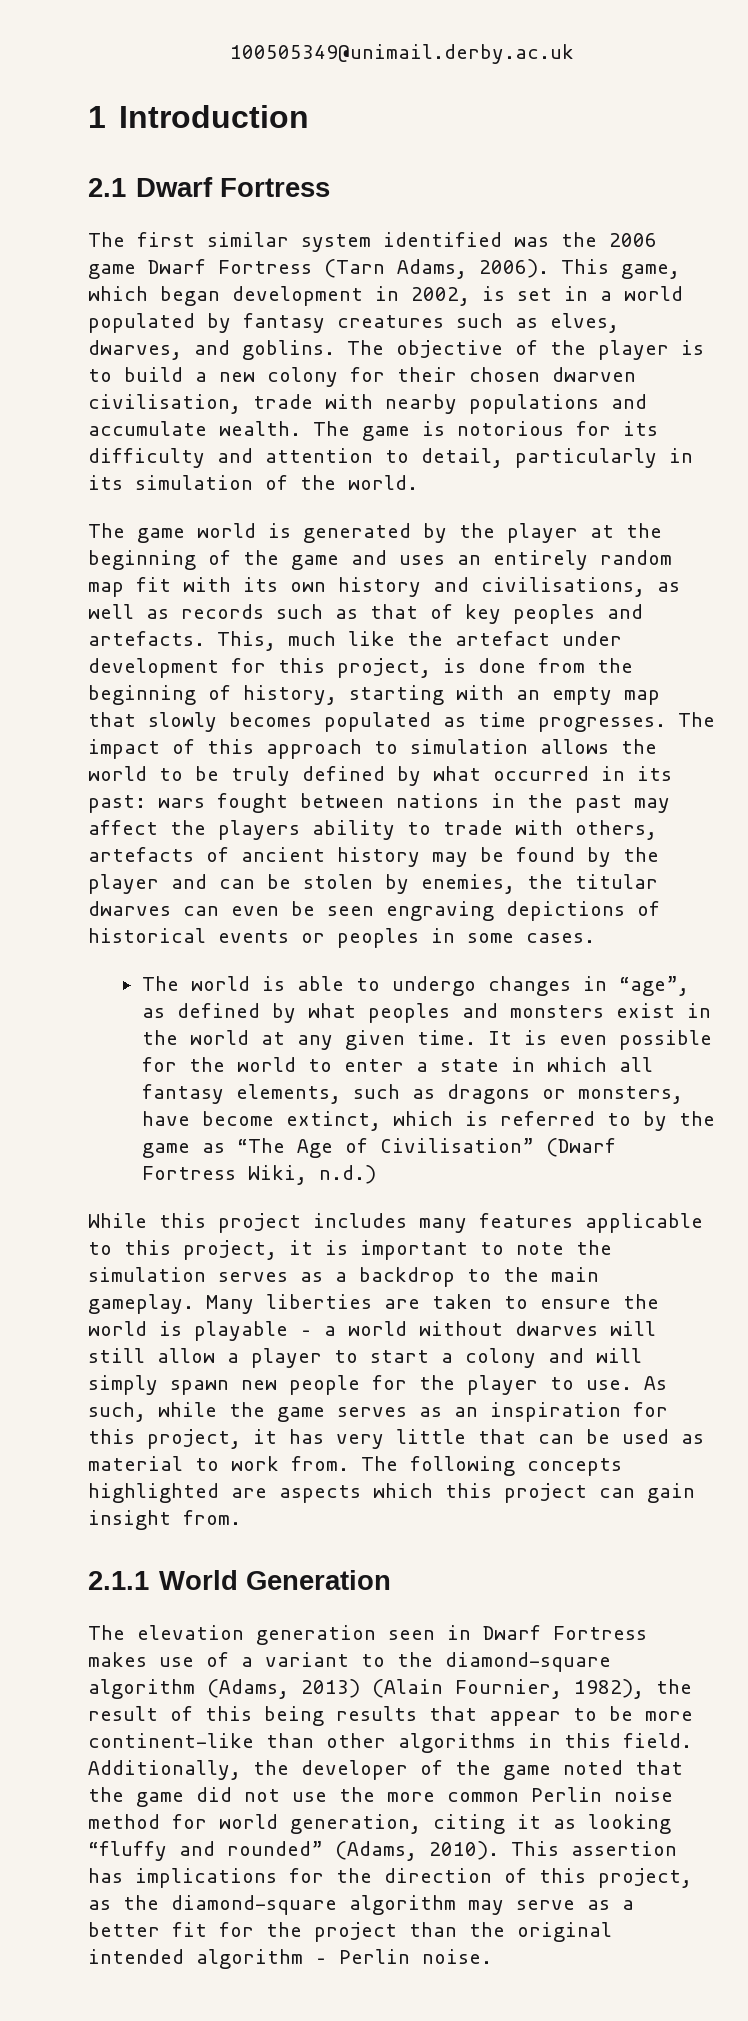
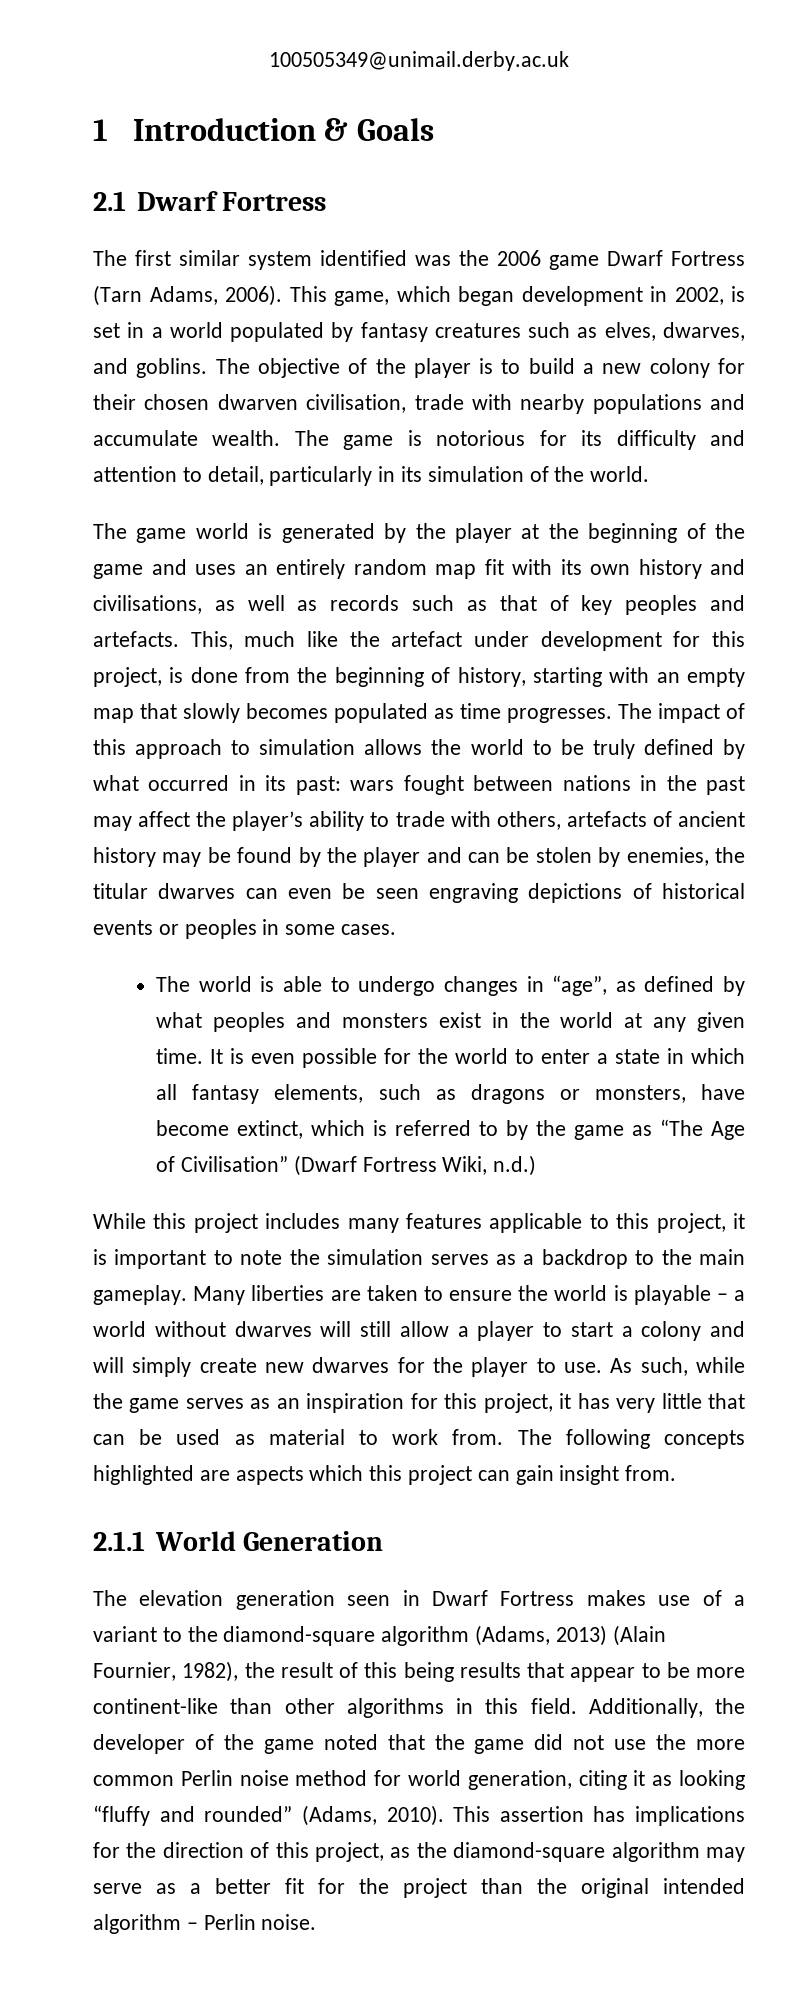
(310, 116) none -> [324,118,434,141] & Goals
[218,820,300,840] players -> [232,811,304,831] player’s
[170,1375,360,1395] spawn new people -> [199,1357,390,1373] create new dwarves

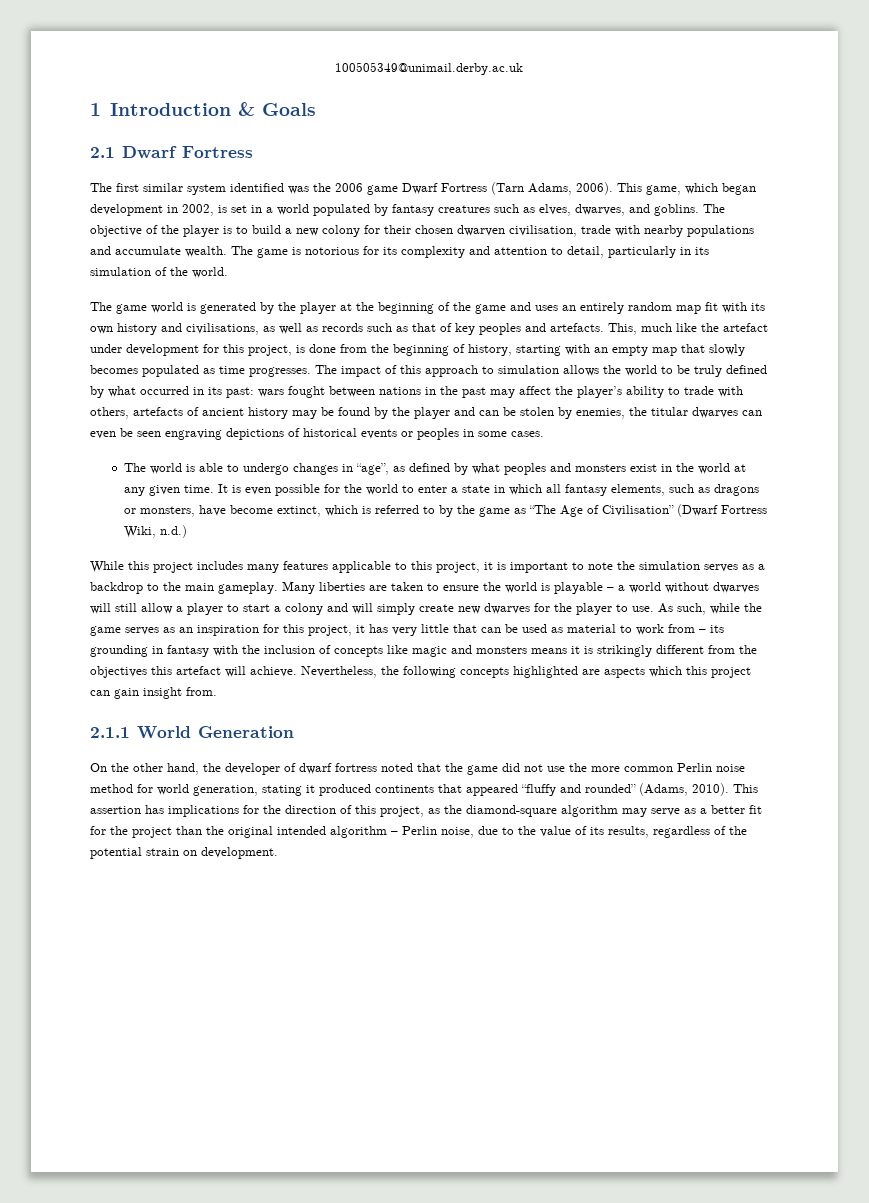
[616,430,696,450] difficulty -> [401,246,465,258] complexity
[452,1429,552,1445] from. The -> [668,624,724,633] [90,645,757,657] [90,666,399,678] from – its grounding in fantasy with the inclusion of concepts like magic and monsters means it is strikingly different from the objectives this artefact will achieve. Nevertheless, the
[93,1590,745,1610] [93,1625,666,1646] [93,1661,745,1682] [93,1698,703,1718] The elevation generation seen in Dwarf Fortress makes use of a variant to the diamond-square algorithm (Adams, 2013) (Alain Fournier, 1982), the result of this being results that appear to be more continent-like than other algorithms in this field. Additionally, -> [90,763,199,775] On the other hand,
[223,1734,314,1754] the game -> [299,763,377,774] dwarf fortress
[578,1770,745,1790] citing it as looking -> [262,784,518,796] stating it produced continents that appeared
[261,1914,317,1930] noise. -> [441,826,747,838] [90,847,278,859] noise, due to the value of its results, regardless of the potential strain on development.

